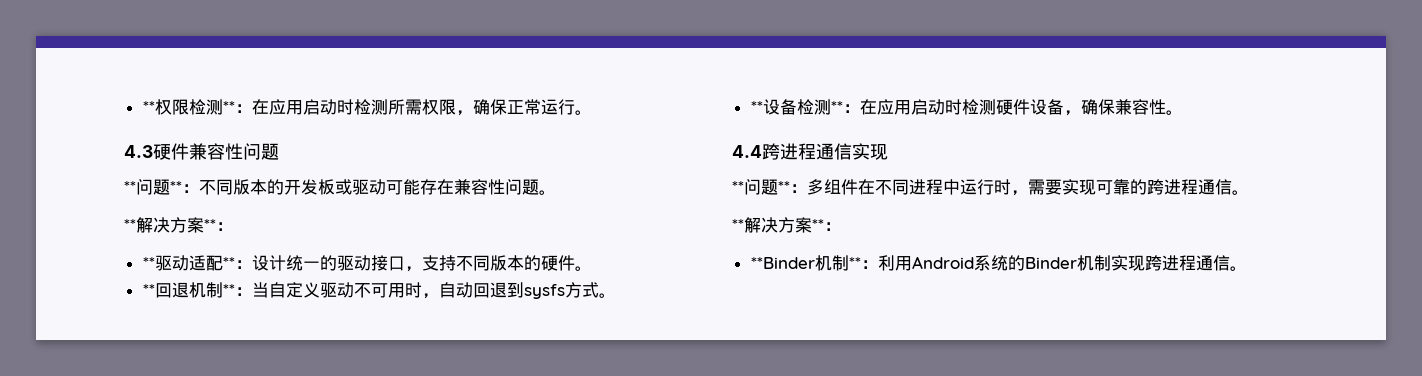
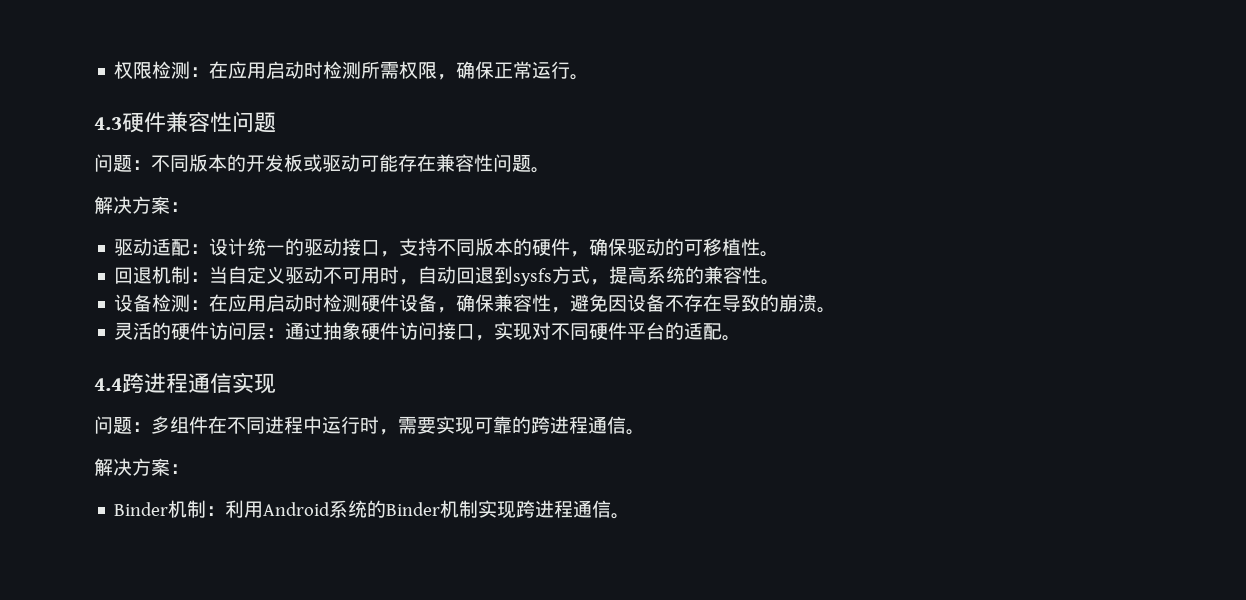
[142,101,155,113] ** -> (114, 70) none
[222,101,235,113] ** -> (191, 70) none
[124,179,182,195] **问题** -> [94,154,132,172] 问题
[124,217,233,233] [142,257,155,269] **解决方案**： // ** -> [94,196,189,214] 解决方案： //
[222,257,235,269] ** -> (191, 247) none
[574,266,592,271] [142,284,155,296] 。 // ** -> [570,238,780,257] ，确保驱动的可移植性。 //
[222,284,235,296] ** -> (191, 275) none
[598,293,616,298] [750,101,763,113] 。 // ** -> [590,266,781,285] ，提高系统的兼容性。 //
[830,101,843,113] ** -> (191, 303) none
(1166, 107) none -> [551,294,837,313] [114,322,723,341] ，避免因设备不存在导致的崩溃。 // 灵活的硬件访问层：通过抽象硬件访问接口，实现对不同硬件平台的适配
[732,179,790,195] **问题** -> [94,416,132,434] 问题
[732,217,841,233] [750,255,861,271] **解决方案**： // **Binder机制** -> [94,458,189,476] [114,500,207,518] 解决方案： // Binder机制

